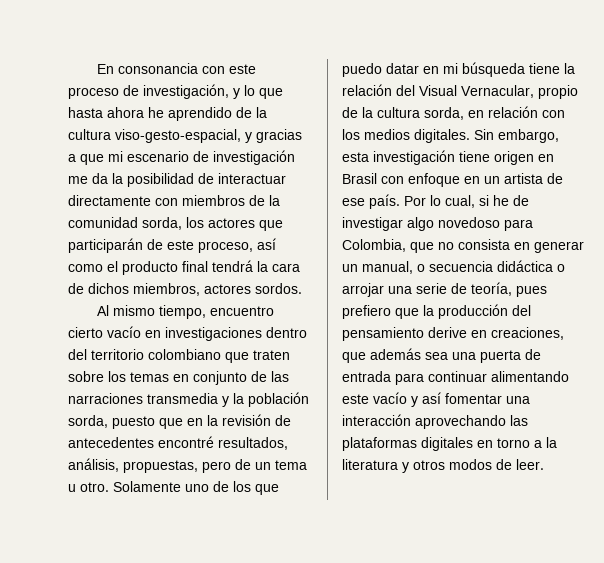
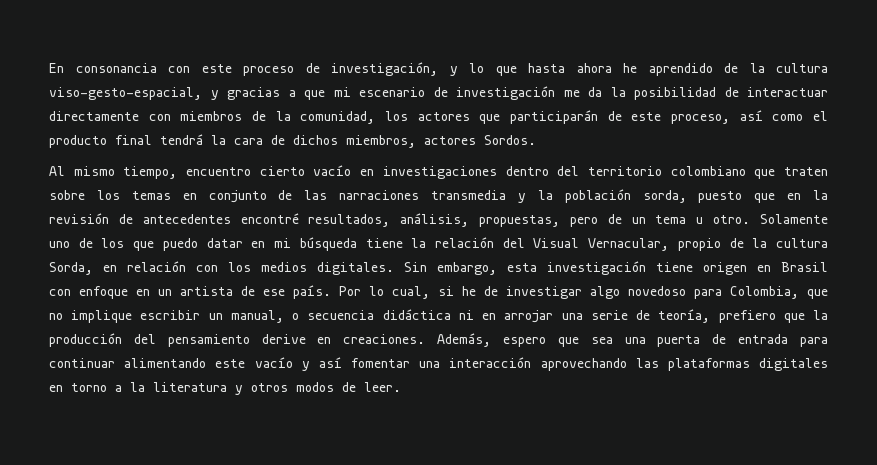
[68,217,182,230] comunidad sorda, -> [300,111,376,124] comunidad,
[255,283,302,294] sordos. -> [484,135,536,145] Sordos.
[424,107,464,120] sorda, -> [49,262,93,275] Sorda,
[458,239,584,253] consista en generar -> [71,310,201,323] implique escribir
[557,264,565,272] o -> [458,310,497,320] ni en
[516,286,547,297] pues -> (711, 316) none
[491,327,564,340] [342,348,421,363] creaciones, que además -> [343,333,579,347] creaciones. Además, espero que

